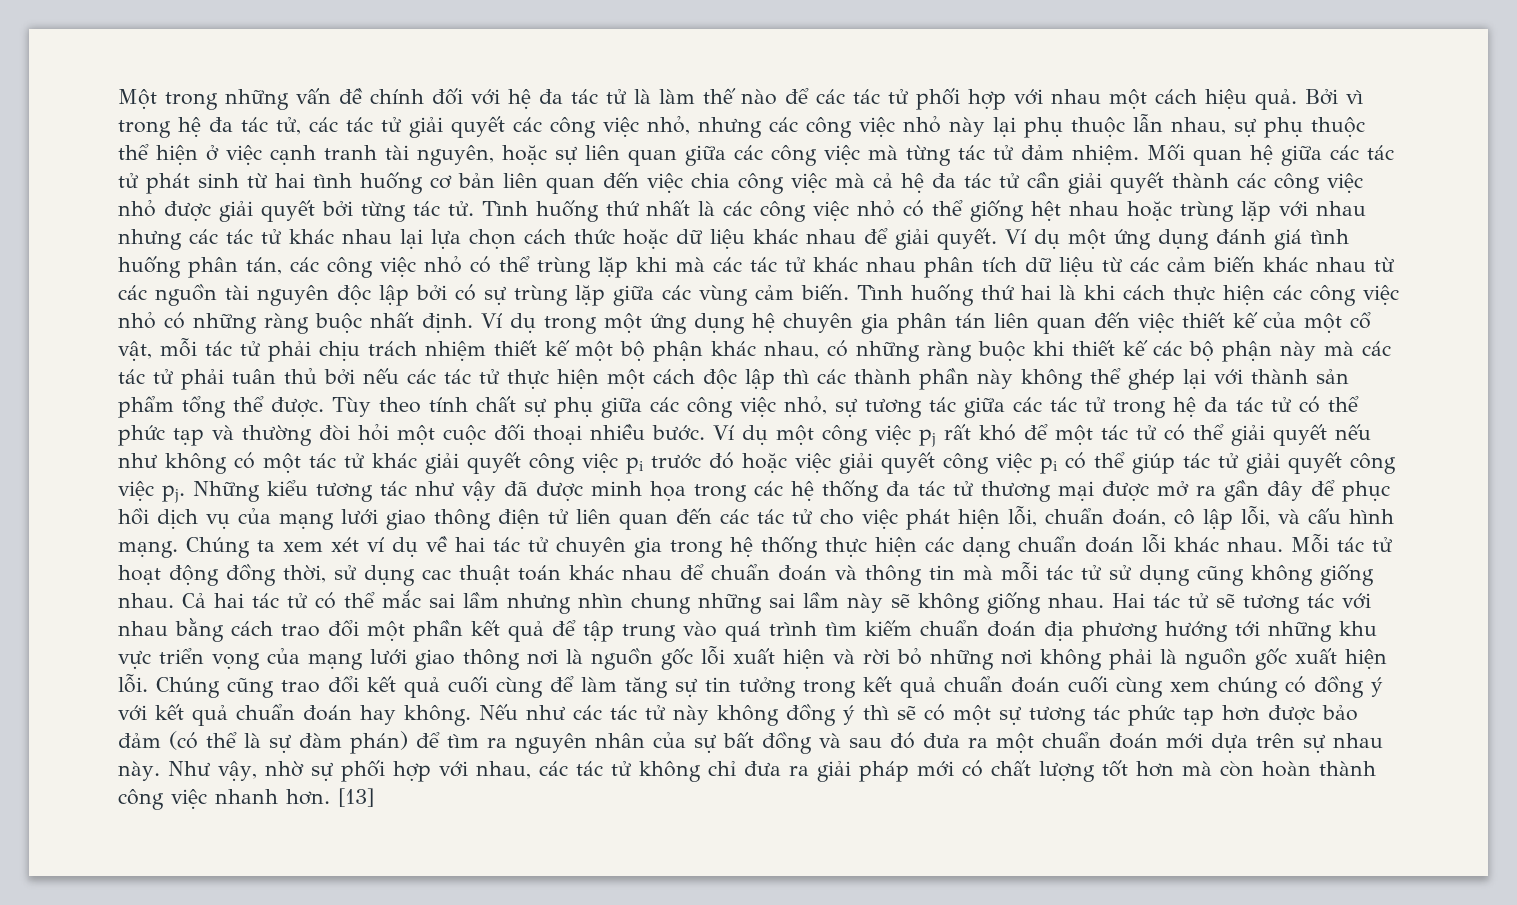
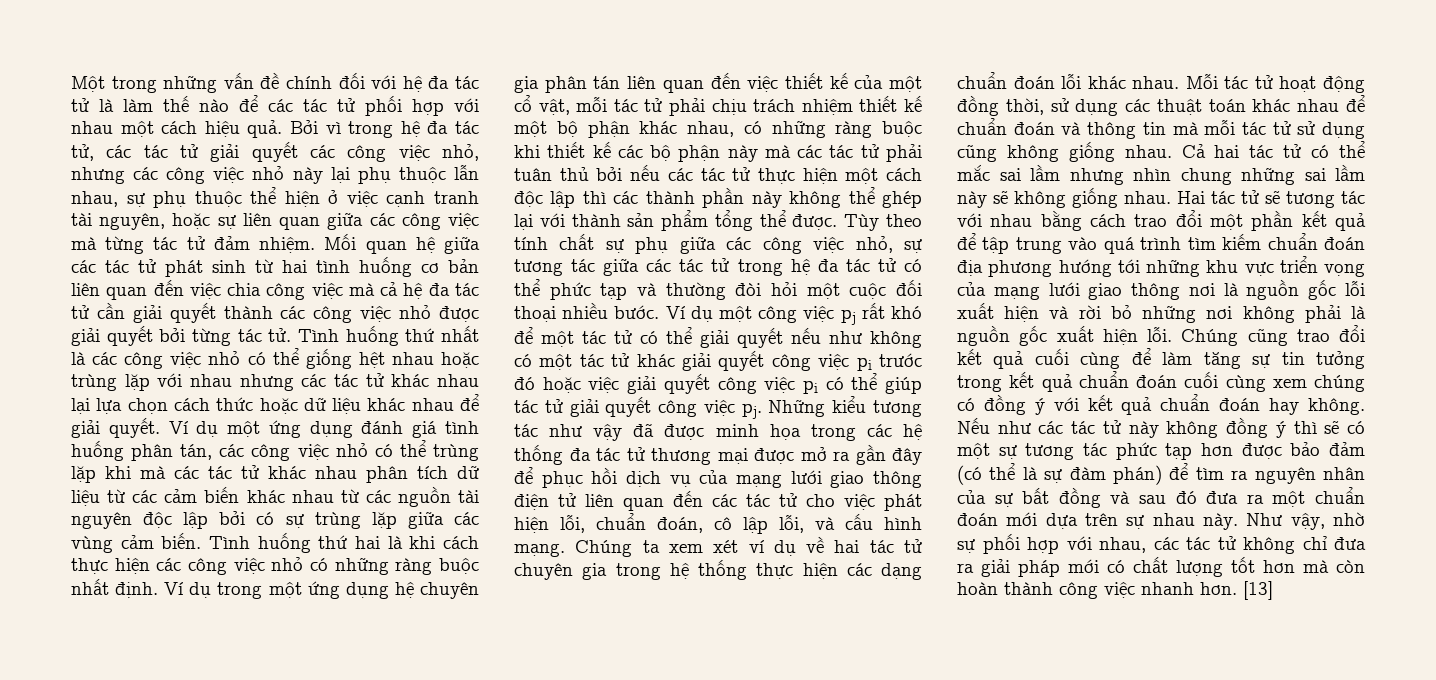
[422,569,451,580] cac -> [1125,99,1151,112] các

